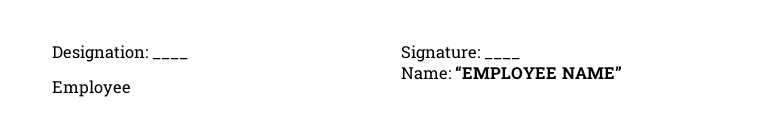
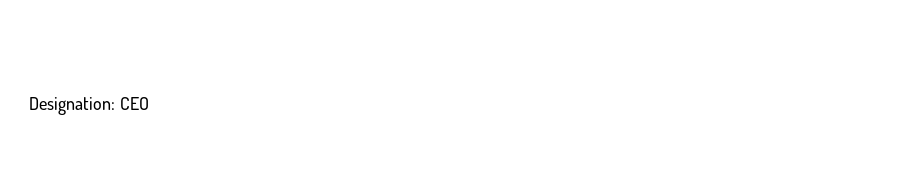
[152,58,189,60] [52,80,131,97] [401,45,521,62] [401,66,622,80] ____ // Employee // Signature: ____ // Name: “EMPLOYEE NAME” -> [119,97,149,110] CEO

